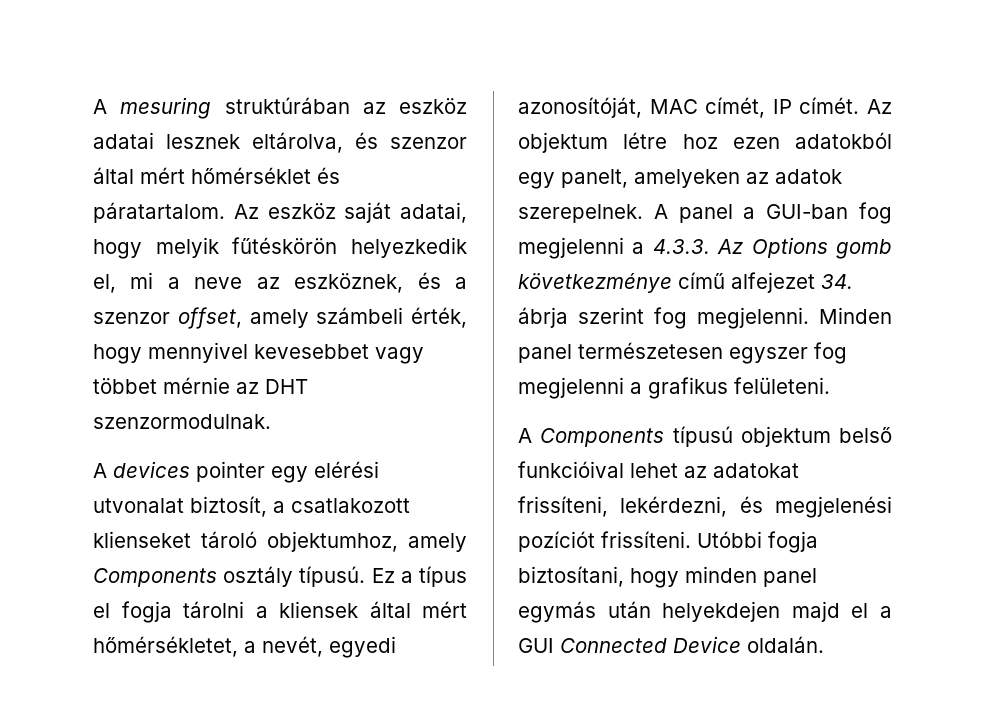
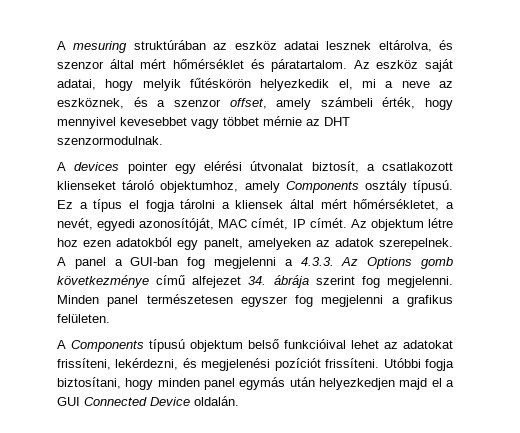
[93,498,184,513] utvonalat -> [250,161,304,171] útvonalat
[518,307,568,328] ábrja -> [273,275,309,288] ábrája
[734,377,830,394] felületeni. -> [57,314,110,323] felületen.
[662,601,781,622] helyekdejen -> [319,378,395,390] helyezkedjen

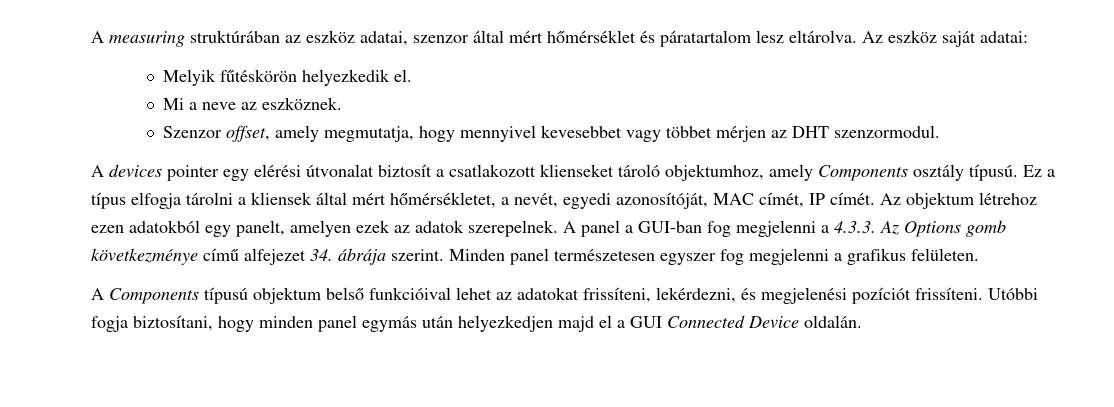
[57,41,128,53] A mesuring -> [91,31,185,47] A measuring
[283,40,453,52] adatai lesznek eltárolva, és -> [360,31,408,46] adatai,
[271,59,453,72] [57,78,453,91] [57,97,416,110] páratartalom. Az eszköz saját adatai, hogy melyik fűtéskörön helyezkedik el, mi a neve az eszköznek, és a szenzor offset, amely számbeli érték, -> [660,30,1028,47] [163,69,413,86] [163,97,343,110] [163,125,415,142] páratartalom lesz eltárolva. Az eszköz saját adatai: // Melyik fűtéskörön helyezkedik el. // Mi a neve az eszköznek. // Szenzor offset, amely megmutatja,
[263,116,302,126] mérnie -> [716,126,767,142] mérjen
[57,136,163,145] szenzormodulnak. -> [834,125,941,138] szenzormodul.
[311,161,359,173] biztosít, -> [378,164,432,177] biztosít
[128,200,175,212] el fogja -> [131,192,181,209] elfogja
[427,218,453,228] [57,238,78,247] létre hoz -> [979,192,1037,205] létrehoz
[247,238,311,250] amelyeken -> [290,220,390,237] amelyen ezek
[315,276,454,288] szerint fog megjelenni. -> [391,249,444,261] szerint.

